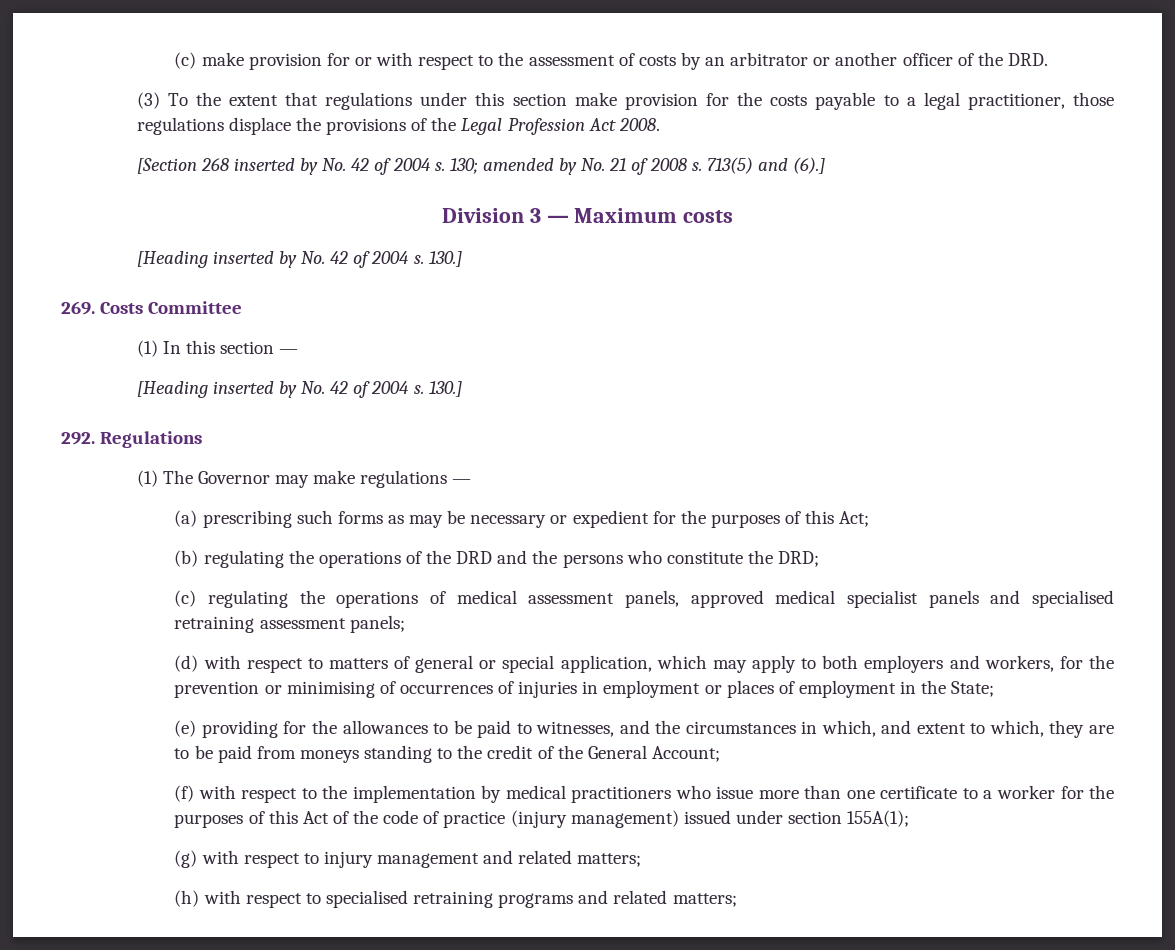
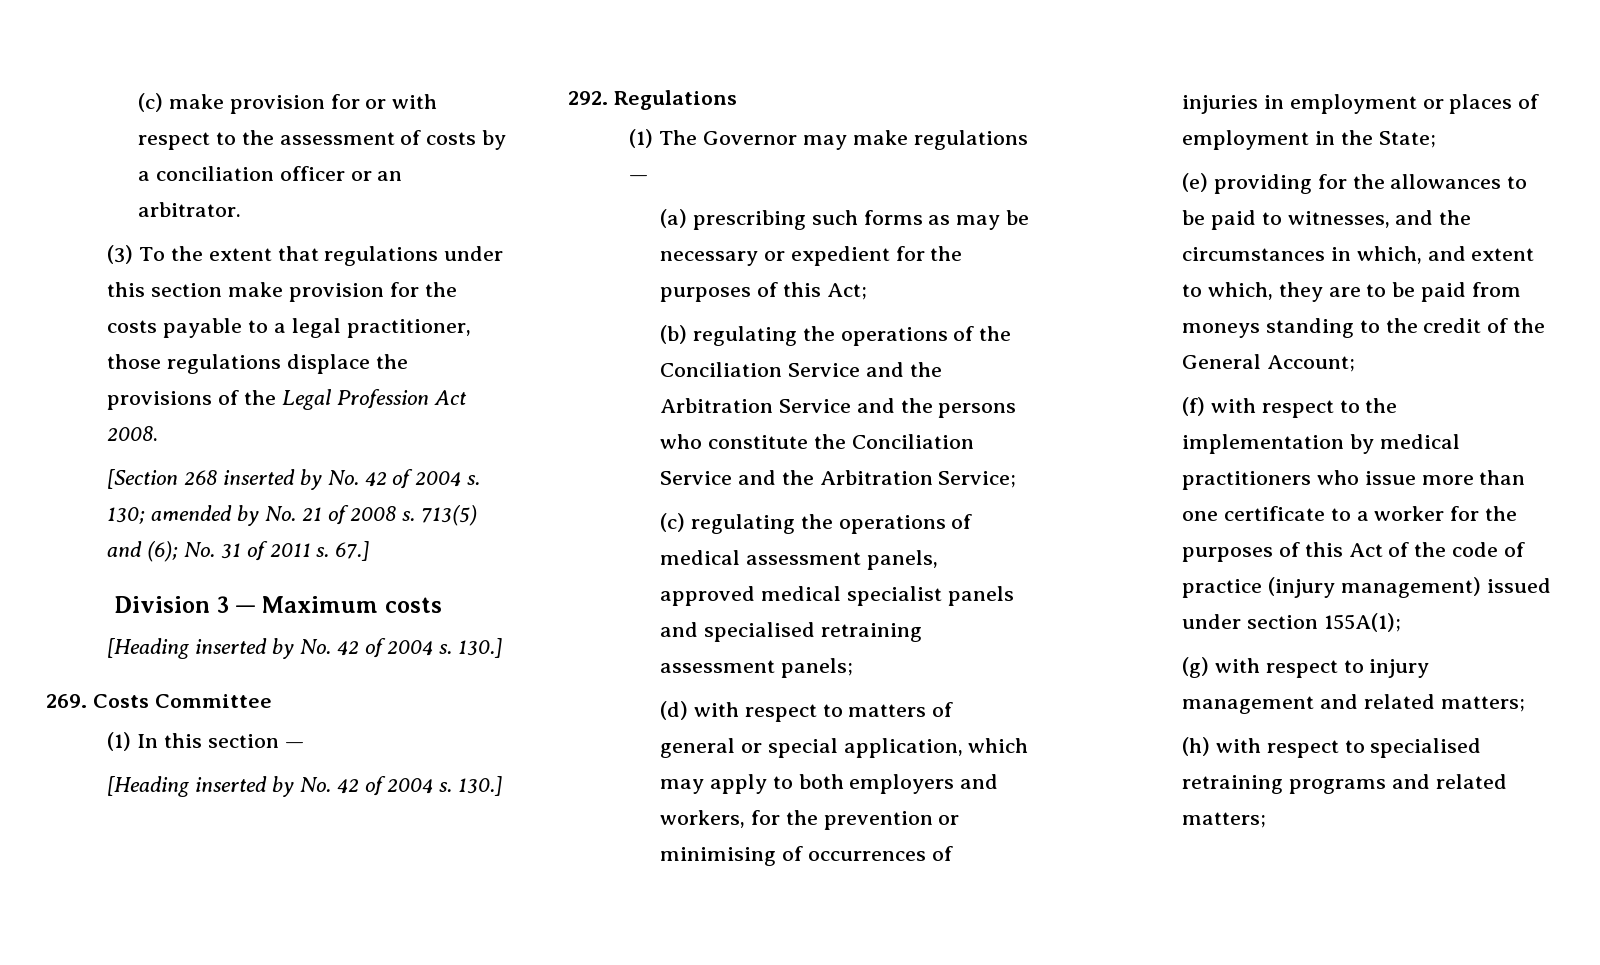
[705,52,1048,66] an arbitrator or another officer of the DRD. -> [138,166,403,181] [138,202,242,217] a conciliation officer or an arbitrator.
[793,157,826,174] (6).] -> [147,541,370,562] (6); No. 31 of 2011 s. 67.]
[456,551,493,564] DRD -> [660,362,942,377] [660,398,852,413] Conciliation Service and the Arbitration Service
[778,551,820,567] DRD; -> [851,434,974,449] [660,470,1017,488] Conciliation Service and the Arbitration Service;

